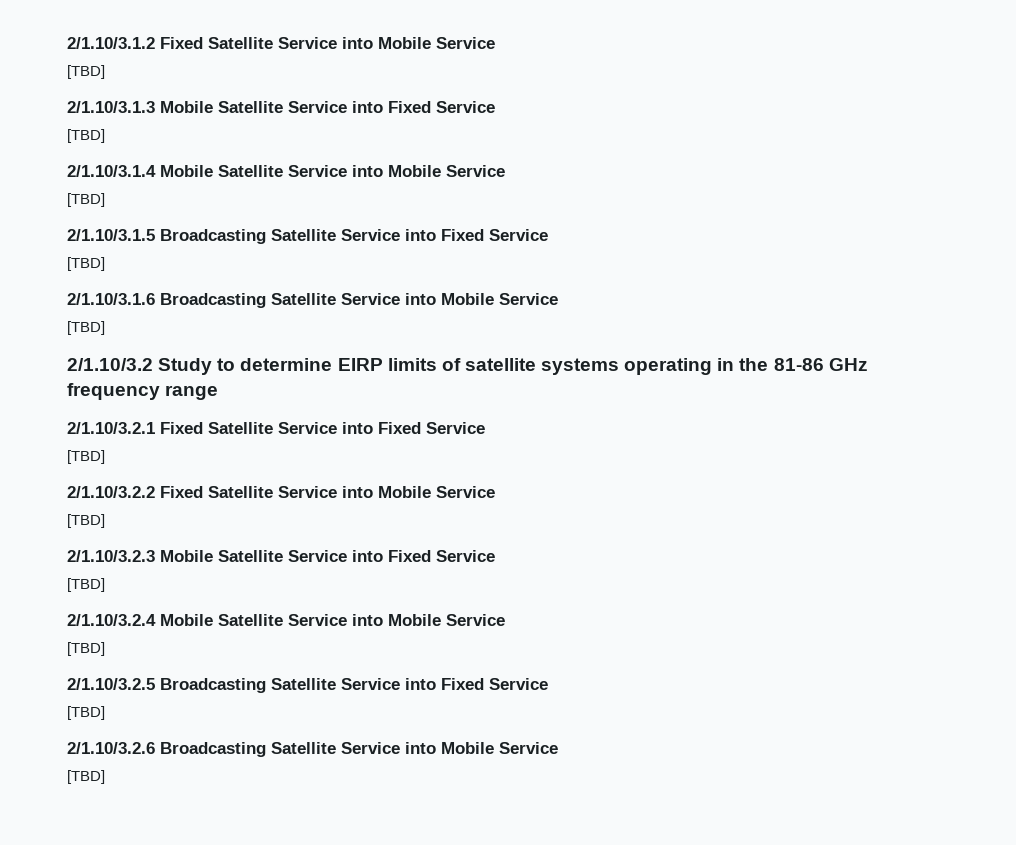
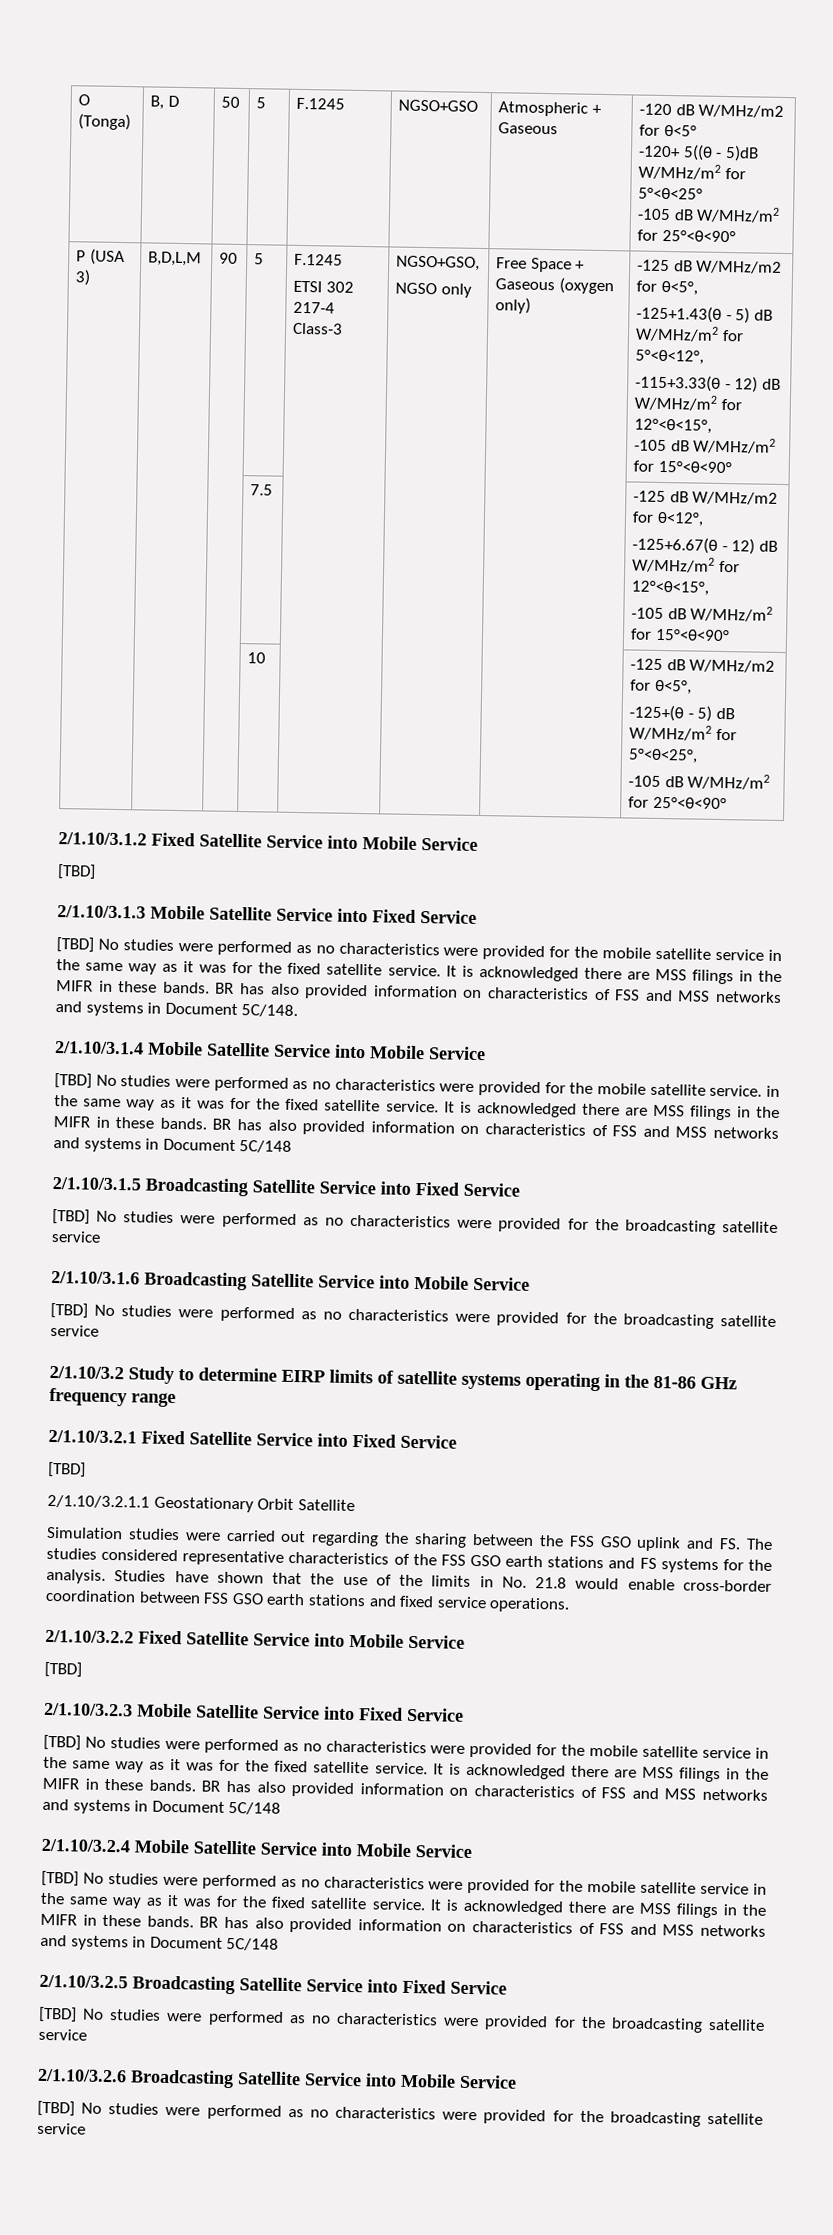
(67, 43) none -> [78,94,91,106] [78,113,132,131] [150,95,179,110] [221,96,241,108] [256,97,267,109] [296,97,346,110] [398,99,479,112] [498,101,602,117] [498,122,559,135] [639,103,785,118] [639,124,697,137] [638,144,760,162] [638,163,746,180] [638,187,704,200] [637,206,781,223] [637,229,736,243] [76,248,125,266] [75,269,92,286] [148,251,203,267] [219,252,239,264] [254,253,265,265] [294,253,344,266] [293,280,354,293] [293,301,336,314] [292,322,344,335] [396,255,481,271] [395,282,472,298] [496,257,586,273] [495,277,614,295] [495,297,532,314] [637,259,783,274] [636,280,698,296] [636,305,774,324] [635,325,744,342] [635,349,705,365] [635,374,782,393] [634,394,742,411] [634,418,713,434] [634,437,777,454] [633,460,732,474] [250,484,274,496] [633,490,779,505] [632,511,704,527] [632,536,779,555] [632,556,740,573] [631,580,710,596] [631,605,774,622] [630,628,730,642] [247,652,267,664] [630,658,776,673] [630,679,692,695] [629,704,736,722] [629,724,737,741] [628,748,699,764] [628,773,771,790] [628,796,727,810] O (Tonga) | B, D | 50 | 5 | F.1245 | NGSO+GSO | Atmospheric + Gaseous | -120 dB W/MHz/m2 for θ<5° // -120+ 5((θ - 5)dB W/MHz/m2 for 5°<θ<25° // -105 dB W/MHz/m2 for 25°<θ<90° // P (USA 3) | B,D,L,M | 90 | 5 | F.1245 // ETSI 302 217-4 Class-3 | NGSO+GSO, // NGSO only | Free Space + Gaseous (oxygen only) | -125 dB W/MHz/m2 for θ<5°, // -125+1.43(θ - 5) dB W/MHz/m2 for 5°<θ<12°, // -115+3.33(θ - 12) dB W/MHz/m2 for 12°<θ<15°, // -105 dB W/MHz/m2 for 15°<θ<90° // | | | 7.5 | | | | -125 dB W/MHz/m2 for θ<12°, // -125+6.67(θ - 12) dB W/MHz/m2 for 12°<θ<15°, // -105 dB W/MHz/m2 for 15°<θ<90° // | | | 10 | | | | -125 dB W/MHz/m2 for θ<5°, // -125+(θ - 5) dB W/MHz/m2 for 5°<θ<25°, // -105 dB W/MHz/m2 for 25°<θ<90° //
(105, 136) none -> [97,938,782,962] [56,959,782,985] [56,980,783,1004] [55,1001,299,1018] No studies were performed as no characteristics were provided for the mobile satellite service in the same way as it was for the fixed satellite service. It is acknowledged there are MSS filings in the MIFR in these bands. BR has also provided information on characteristics of FSS and MSS networks and systems in Document 5C/148.
(105, 200) none -> [95,1074,780,1098] [54,1094,780,1121] [53,1115,780,1140] [53,1136,293,1153] No studies were performed as no characteristics were provided for the mobile satellite service. in the same way as it was for the fixed satellite service. It is acknowledged there are MSS filings in the MIFR in these bands. BR has also provided information on characteristics of FSS and MSS networks and systems in Document 5C/148
(105, 264) none -> [96,1210,778,1235] [51,1230,101,1243] No studies were performed as no characteristics were provided for the broadcasting satellite service
(105, 328) none -> [94,1304,776,1329] [50,1324,99,1337] No studies were performed as no characteristics were provided for the broadcasting satellite service
(105, 457) none -> [47,1494,355,1513] [46,1526,774,1552] [46,1547,772,1574] [46,1568,772,1592] [45,1589,571,1613] // 2/1.10/3.2.1.1 Geostationary Orbit Satellite // Simulation studies were carried out regarding the sharing between the FSS GSO uplink and FS. The studies considered representative characteristics of the FSS GSO earth stations and FS systems for the analysis. Studies have shown that the use of the limits in No. 21.8 would enable cross-border coordination between FSS GSO earth stations and fixed service operations.
(105, 585) none -> [84,1736,769,1759] [43,1756,769,1783] [42,1777,769,1801] [42,1798,282,1815] No studies were performed as no characteristics were provided for the mobile satellite service in the same way as it was for the fixed satellite service. It is acknowledged there are MSS filings in the MIFR in these bands. BR has also provided information on characteristics of FSS and MSS networks and systems in Document 5C/148
(105, 649) none -> [82,1872,767,1895] [40,1892,766,1919] [40,1913,767,1937] [40,1934,280,1951] No studies were performed as no characteristics were provided for the mobile satellite service in the same way as it was for the fixed satellite service. It is acknowledged there are MSS filings in the MIFR in these bands. BR has also provided information on characteristics of FSS and MSS networks and systems in Document 5C/148
(105, 713) none -> [82,2008,765,2033] [38,2028,87,2041] No studies were performed as no characteristics were provided for the broadcasting satellite service
(105, 777) none -> [81,2102,763,2127] [37,2122,86,2135] No studies were performed as no characteristics were provided for the broadcasting satellite service

